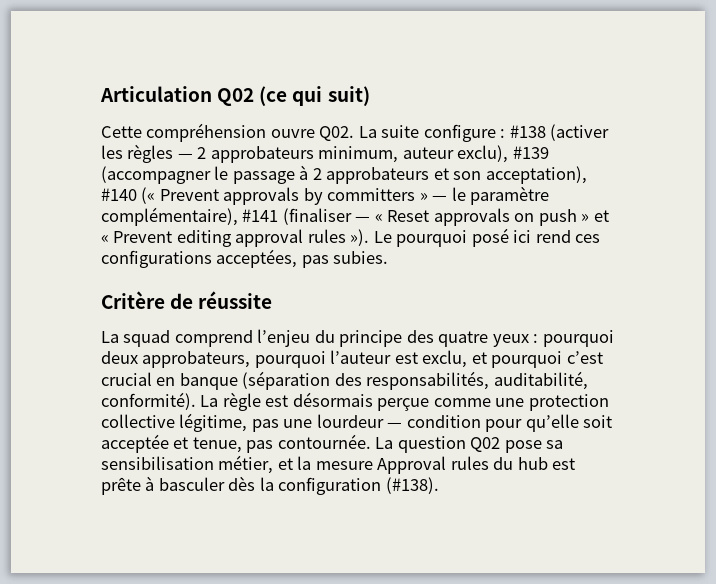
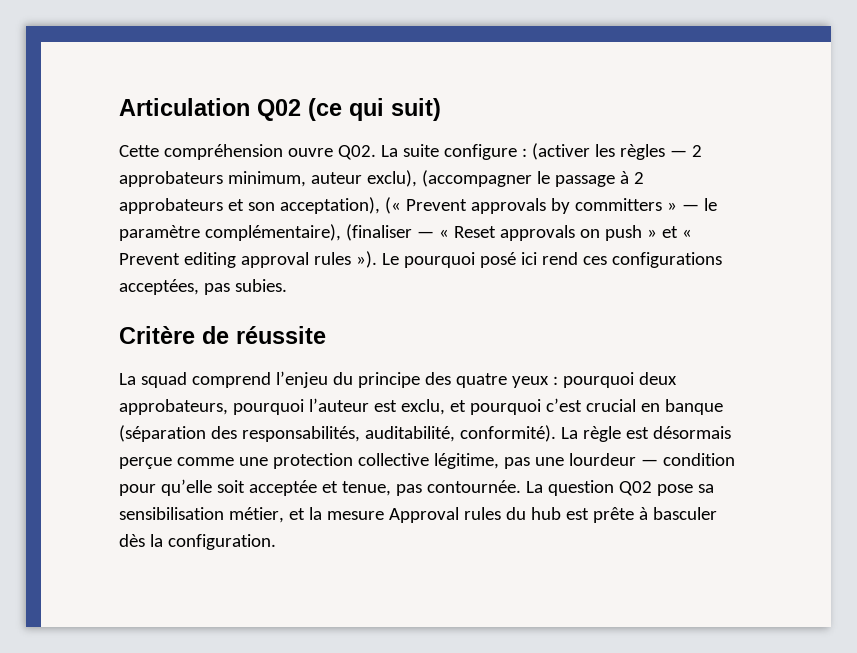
[509,125,546,138] #138 -> (527, 152) none
[512,146,549,159] #139 -> (417, 178) none
[101,188,137,201] #140 -> (380, 205) none
[242,209,279,222] #141 -> (341, 232) none
[278,477,439,495] configuration (#138). -> [167,534,276,550] configuration.

